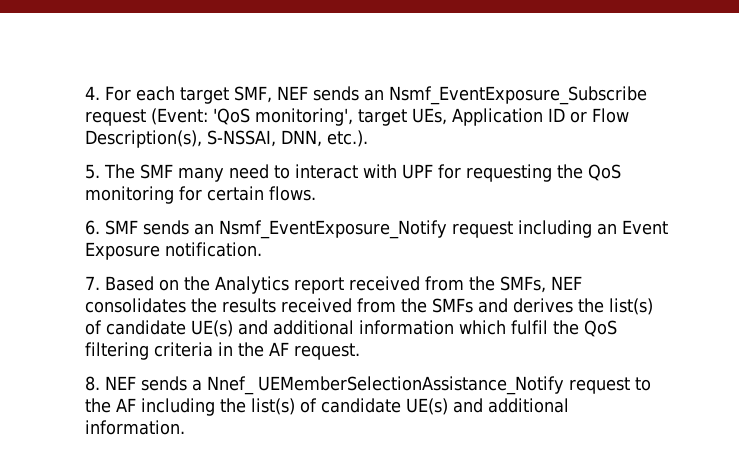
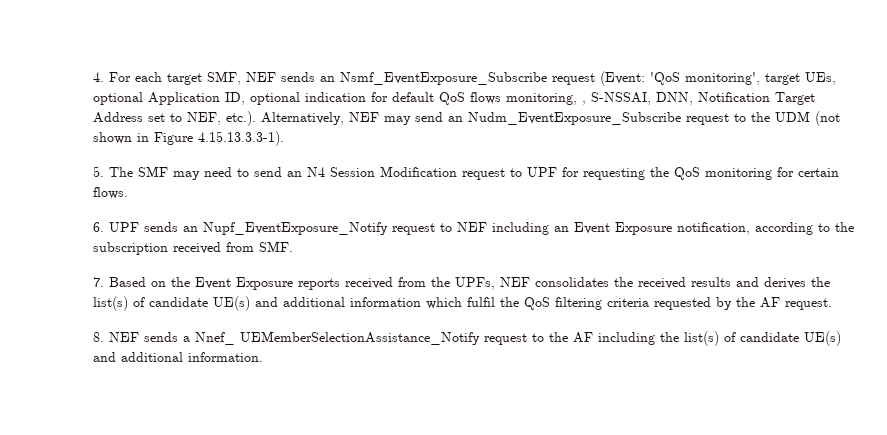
[451,108,629,126] [84,130,368,148] Application ID or Flow Description(s), S-NSSAI, DNN, etc.). -> [92,92,815,105] [92,111,840,126] [92,131,284,146] optional Application ID, optional indication for default QoS flows monitoring, , S-NSSAI, DNN, Notification Target Address set to NEF, etc.). Alternatively, NEF may send an Nudm_EventExposure_Subscribe request to the UDM (not shown in Figure 4.15.13.3.3-1).
[177,167,224,182] many -> [172,171,200,180] may
[294,164,397,179] interact with -> [253,166,522,180] send an N4 Session Modification request to
[104,220,668,239] [84,242,262,260] SMF sends an Nsmf_EventExposure_Notify request including an Event Exposure notification. -> [108,222,854,235] [92,241,293,255] UPF sends an Nupf_EventExposure_Notify request to NEF including an Event Exposure notification, according to the subscription received from SMF.
[214,276,546,294] Analytics report received from the SMFs, -> [194,277,495,290] Event Exposure reports received from the UPFs,
[221,298,473,313] results received from the SMFs -> [637,277,731,289] received results
[217,342,233,356] in -> [653,297,732,310] requested by

